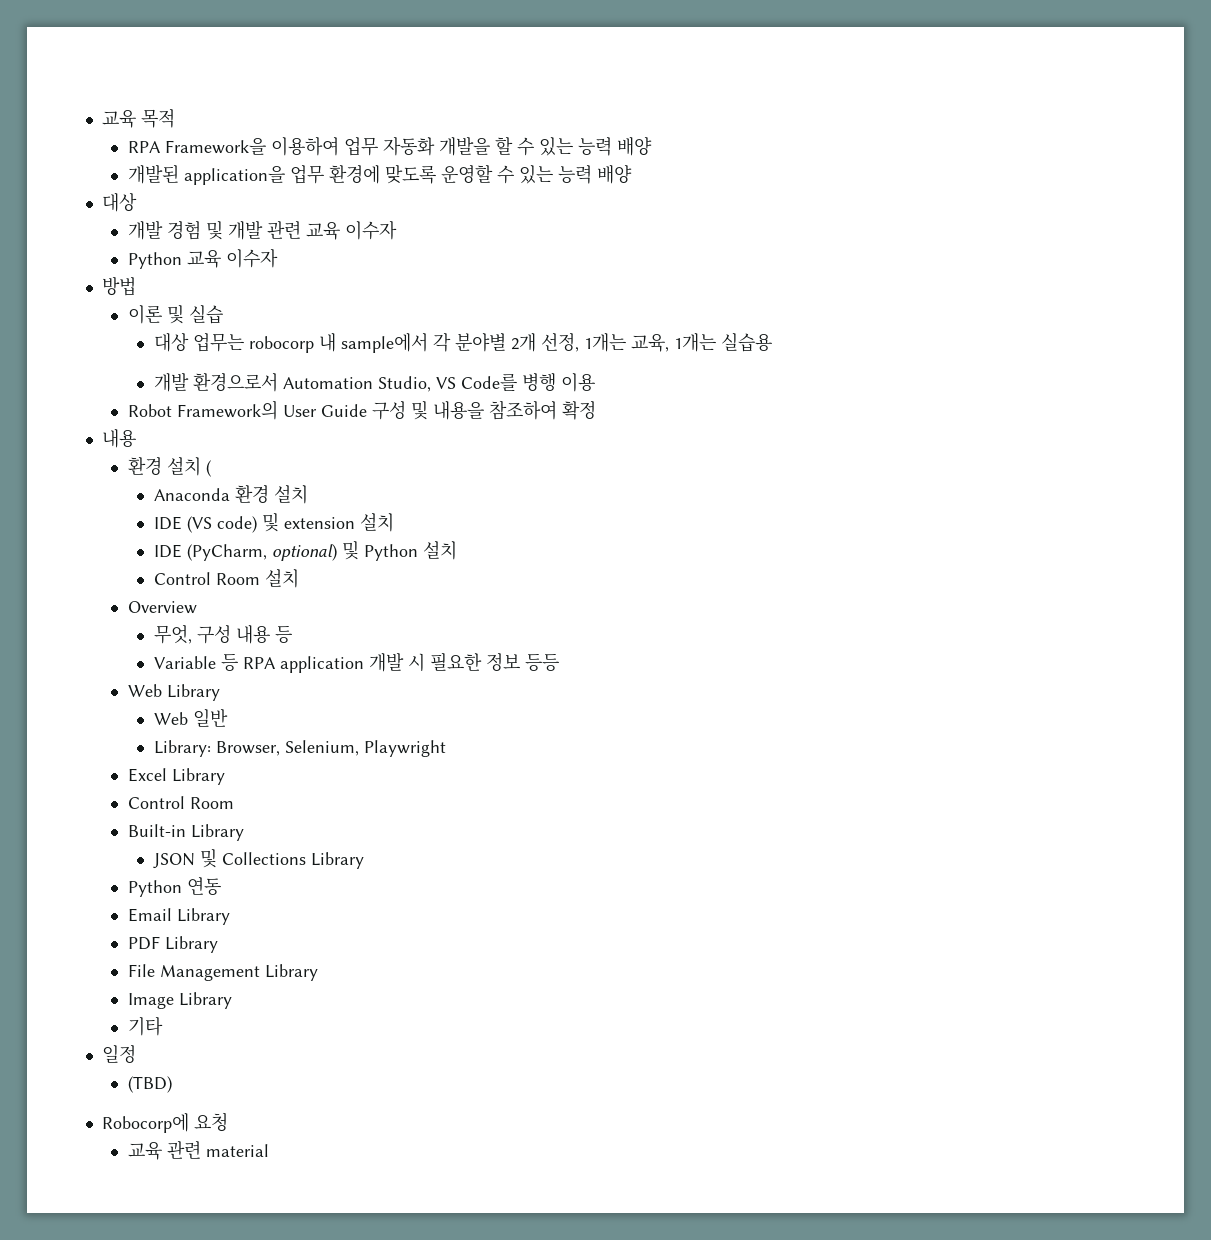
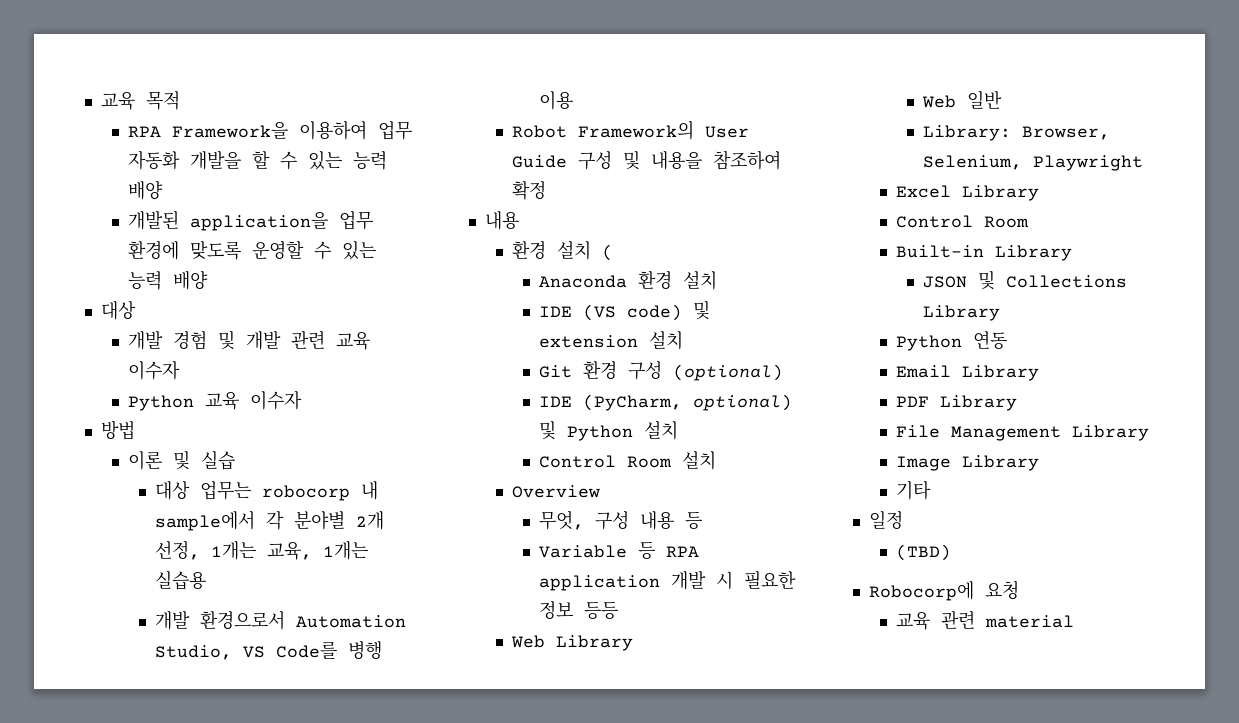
(394, 522) none -> [538,361,783,381] // Git 환경 구성 (optional)

